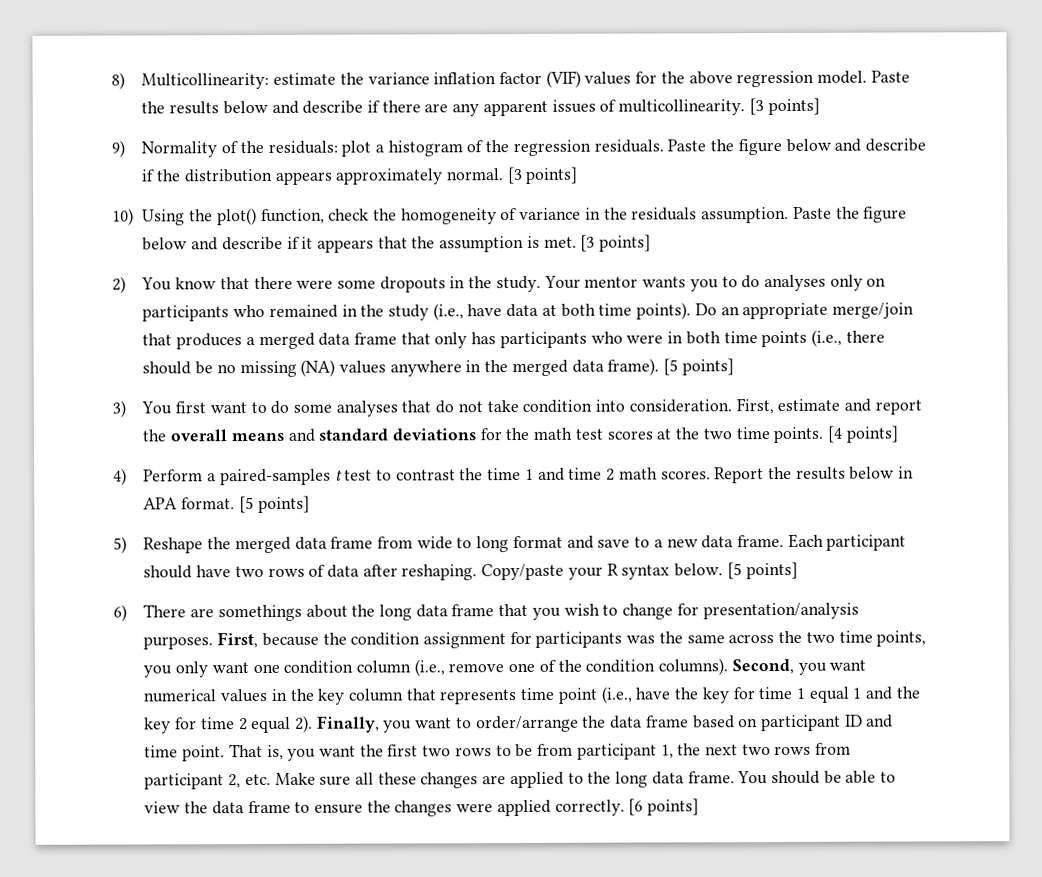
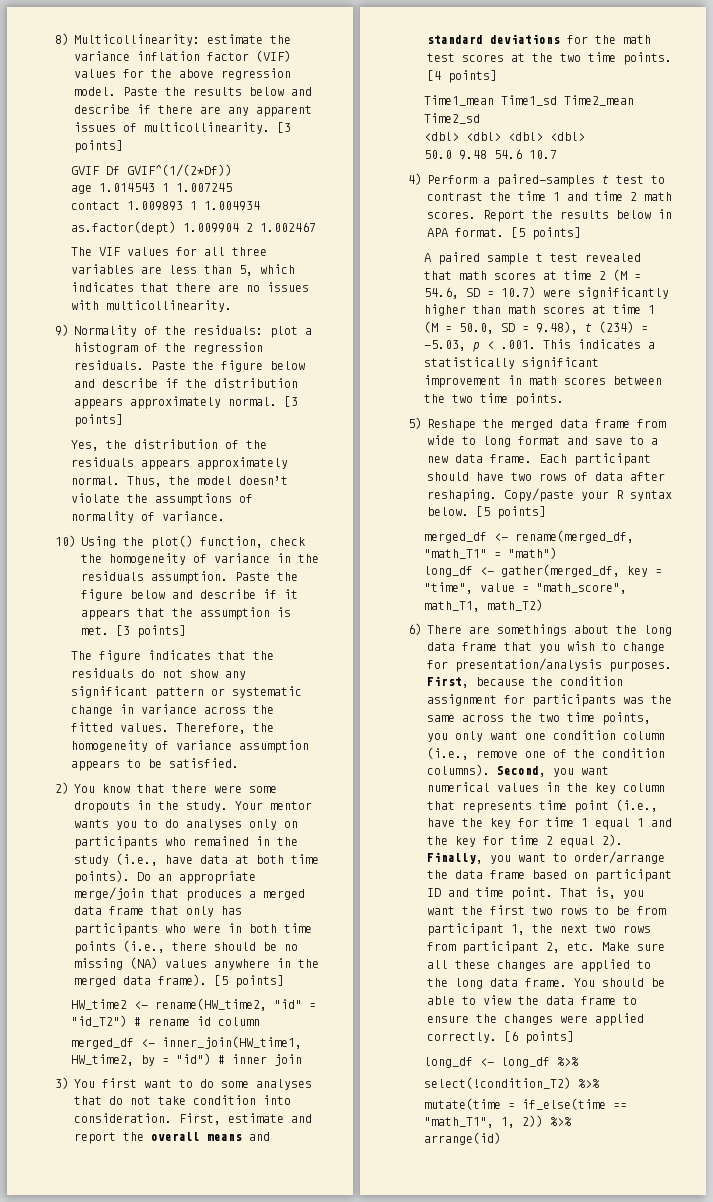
(820, 106) none -> [70,164,232,177] [70,183,232,194] [70,201,260,211] [70,221,316,235] [70,247,267,256] [70,264,295,276] [70,282,309,292] [70,300,232,312] // GVIF Df GVIF^(1/(2*Df)) // age 1.014543 1 1.007245 // contact 1.009893 1 1.004934 // as.factor(dept) 1.009904 2 1.002467 // The VIF values for all three variables are less than 5, which indicates that there are no issues with multicollinearity.
(579, 175) none -> [70,439,267,451] [70,457,288,470] [70,476,288,487] [70,493,253,506] [70,511,225,523] // Yes, the distribution of the residuals appears approximately normal. Thus, the model doesn’t violate the assumptions of normality of variance.
(652, 243) none -> [70,650,274,662] [70,668,246,680] [70,686,302,699] [70,704,274,716] [70,722,274,734] [70,740,309,753] [70,758,239,771] // The figure indicates that the residuals do not show any significant pattern or systematic change in variance across the fitted values. Therefore, the homogeneity of variance assumption appears to be satisfied.
(734, 367) none -> [70,998,316,1011] [70,1015,260,1027] [70,1036,302,1049] [70,1053,302,1066] // HW_time2 <- rename(HW_time2, "id" = "id_T2") # rename id column // merged_df <- inner_join(HW_time1, HW_time2, by = "id") # inner join
(899, 434) none -> [423,95,634,106] [423,113,480,124] [423,132,585,141] [423,149,557,160] // Time1_mean Time1_sd Time2_mean Time2_sd // <dbl> <dbl> <dbl> <dbl> // 50.0 9.48 54.6 10.7
(310, 504) none -> [423,252,641,265] [423,269,641,281] [423,286,669,299] [423,304,655,316] [423,321,648,334] [423,339,655,352] [423,357,599,369] [423,375,662,388] [423,393,564,406] // A paired sample t test revealed that math scores at time 2 (M = 54.6, SD = 10.7) were significantly higher than math scores at time 1 (M = 50.0, SD = 9.48), t (234) = -5.03, p < .001. This indicates a statistically significant improvement in math scores between the two time points.
(798, 570) none -> [423,530,634,543] [423,547,557,559] [423,564,662,577] [423,582,627,594] [423,599,543,612] // merged_df <- rename(merged_df, "math_T1" = "math") // long_df <- gather(merged_df, key = "time", value = "math_score", math_T1, math_T2)
(700, 807) none -> [423,1057,579,1068] [423,1077,600,1089] [423,1098,627,1110] [423,1115,572,1128] [423,1132,501,1145] // long_df <- long_df %>% // select(!condition_T2) %>% // mutate(time = if_else(time == "math_T1", 1, 2)) %>% // arrange(id)

